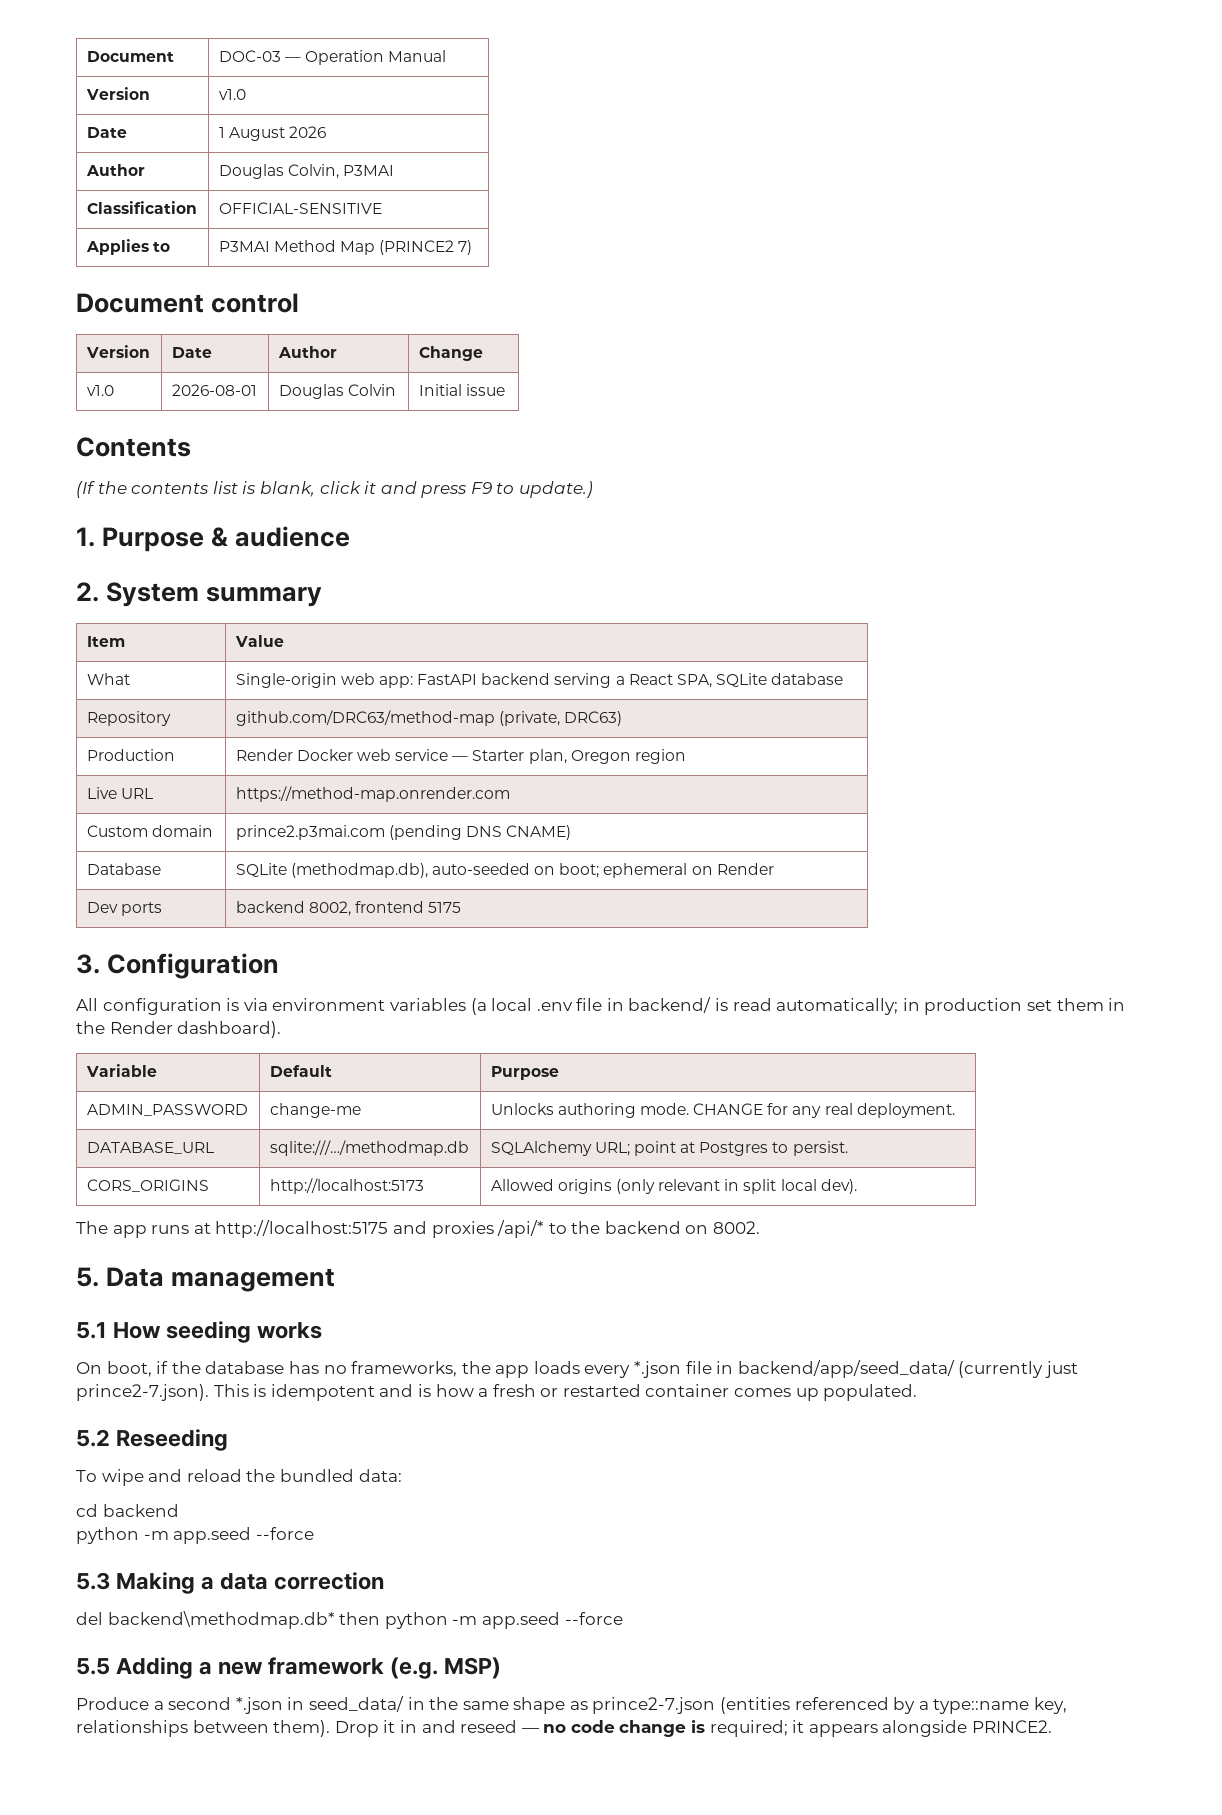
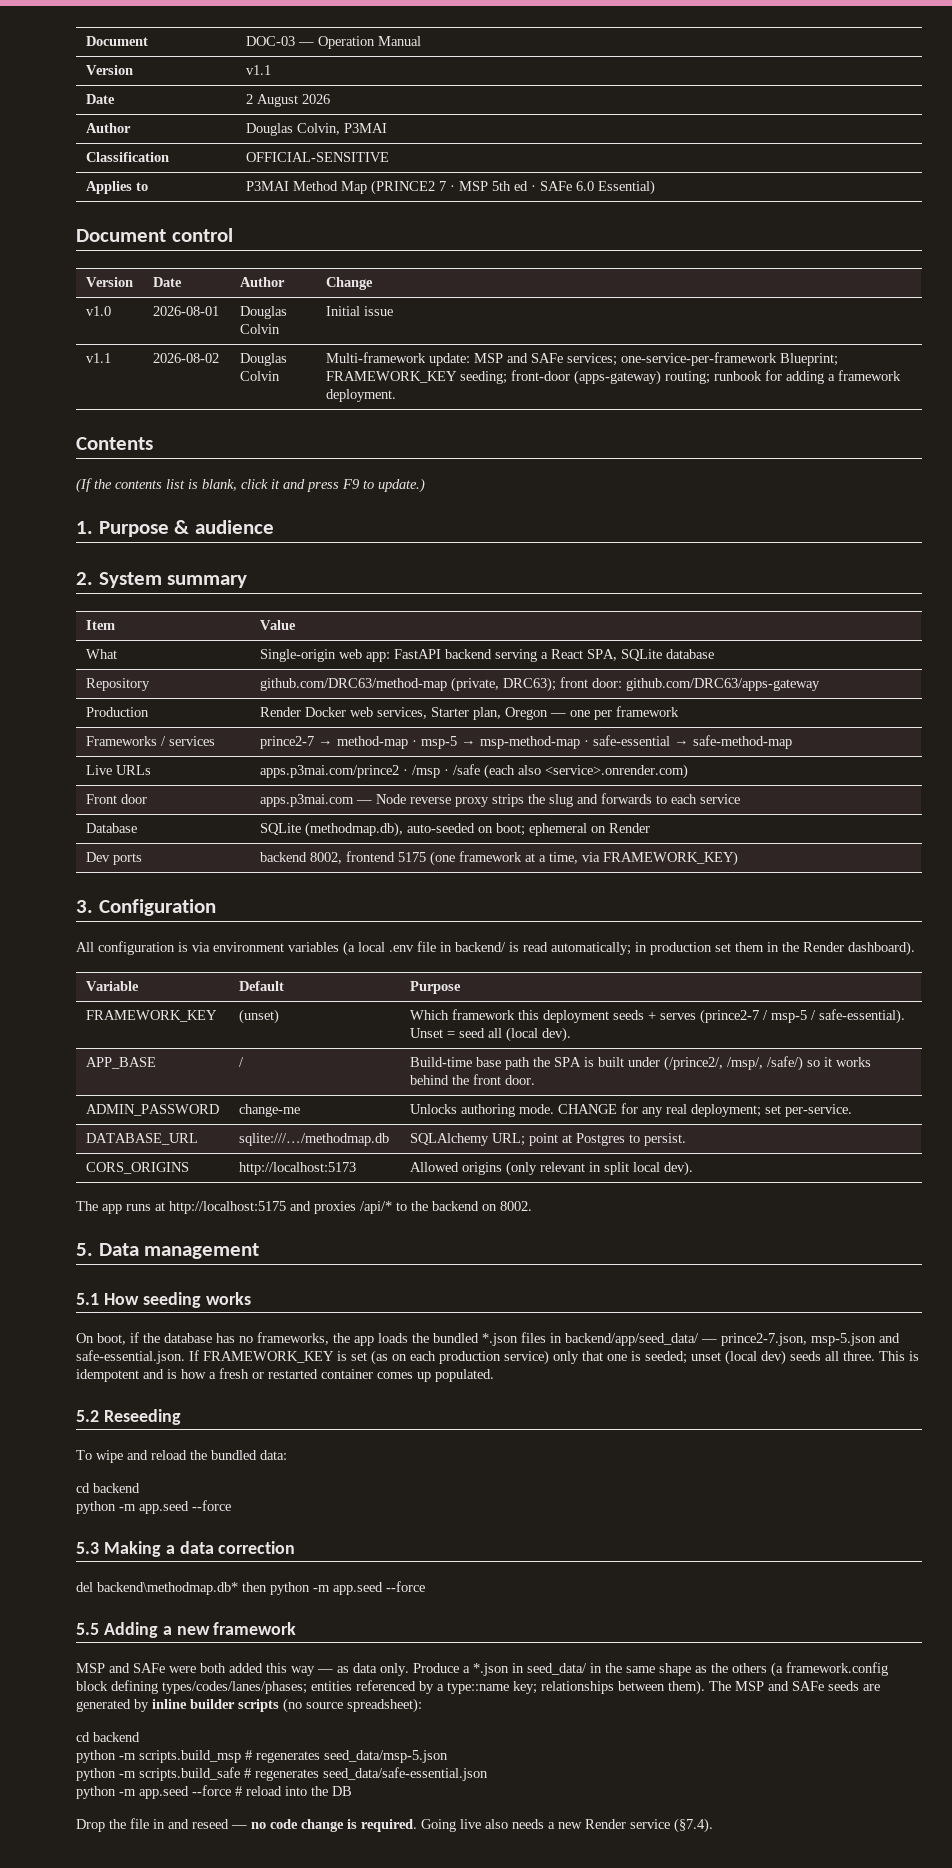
[218,89,246,100] [86,127,127,138] [218,127,225,138] v1.0 // Date | 1 -> [245,65,271,75] [85,94,115,104] [245,94,253,104] v1.1 // Date | 2
[458,240,473,255] 7) -> [438,180,655,195] 7 · MSP 5th ed · SAFe 6.0 Essential)
(505, 390) none -> [85,353,111,363] [152,353,219,363] [239,353,287,366] [239,371,280,381] [325,352,838,366] [325,370,901,385] [325,389,396,402] // v1.1 | 2026-08-02 | Douglas Colvin | Multi-framework update: MSP and SAFe services; one-service-per-framework Blueprint; FRAMEWORK_KEY seeding; front-door (apps-gateway) routing; runbook for adding a framework deployment.
[563,711,622,726] DRC63) -> [502,677,820,692] DRC63); front door: github.com/DRC63/apps-gateway
[395,749,469,761] service — -> [376,707,427,719] services,
[635,749,687,764] [86,787,153,799] [235,786,510,802] [86,825,213,837] [235,825,572,840] region // Live URL | https://method-map.onrender.com // Custom domain | prince2.p3mai.com (pending DNS CNAME) -> [549,706,679,720] [85,736,215,746] [259,735,792,749] [85,765,151,775] [259,764,688,779] [85,794,147,804] [259,793,740,807] — one per framework // Frameworks / services | prince2-7 → method-map · msp-5 → msp-method-map · safe-essential → safe-method-map // Live URLs | apps.p3mai.com/prince2 · /msp · /safe (each also <service>.onrender.com) // Front door | apps.p3mai.com — Node reverse proxy strips the slug and forwards to each service
(462, 907) none -> [429,851,738,866] (one framework at a time, via FRAMEWORK_KEY)
(559, 1073) none -> [85,1010,217,1022] [238,1009,279,1024] [409,1009,905,1024] [409,1027,571,1042] [85,1057,156,1069] [238,1057,244,1067] [409,1056,871,1071] [409,1074,535,1085] // FRAMEWORK_KEY | (unset) | Which framework this deployment seeds + serves (prince2-7 / msp-5 / safe-essential). Unset = seed all (local dev). // APP_BASE | / | Build-time base path the SPA is built under (/prince2/, /msp/, /safe/) so it works behind the front door.
[856,1103,955,1118] deployment. -> [690,1104,852,1117] deployment; set per-service.
[584,1360,1079,1378] [76,1384,209,1401] every *.json file in backend/app/seed_data/ (currently just prince2-7.json). -> [412,1332,900,1346] [76,1350,875,1365] the bundled *.json files in backend/app/seed_data/ — prince2-7.json, msp-5.json and safe-essential.json. If FRAMEWORK_KEY is set (as on each production service) only that one is seeded; unset (local dev) seeds all three.
[390,1657,502,1679] (e.g. MSP) // -> [76,1663,409,1676] // MSP and SAFe were both added this way — as data only.
[168,1697,232,1710] second -> (470, 1669) none
[592,1697,791,1714] prince2-7.json (entities -> [711,1662,888,1677] [76,1680,352,1694] the others (a framework.config block defining types/codes/lanes/phases; entities
[1034,1697,1068,1714] key, -> [513,1681,537,1694] key;
[334,1720,396,1737] Drop it -> [709,1681,880,1691] [76,1698,422,1713] [76,1732,140,1742] [76,1750,448,1763] [76,1767,488,1781] [76,1785,352,1799] [76,1818,149,1832] The MSP and SAFe seeds are generated by inline builder scripts (no source spreadsheet): // cd backend // python -m scripts.build_msp # regenerates seed_data/msp-5.json // python -m scripts.build_safe # regenerates seed_data/safe-essential.json // python -m app.seed --force # reload into the DB // Drop the file
[709,1720,1053,1737] required; it appears alongside PRINCE2. -> [361,1818,713,1833] required. Going live also needs a new Render service (§7.4).

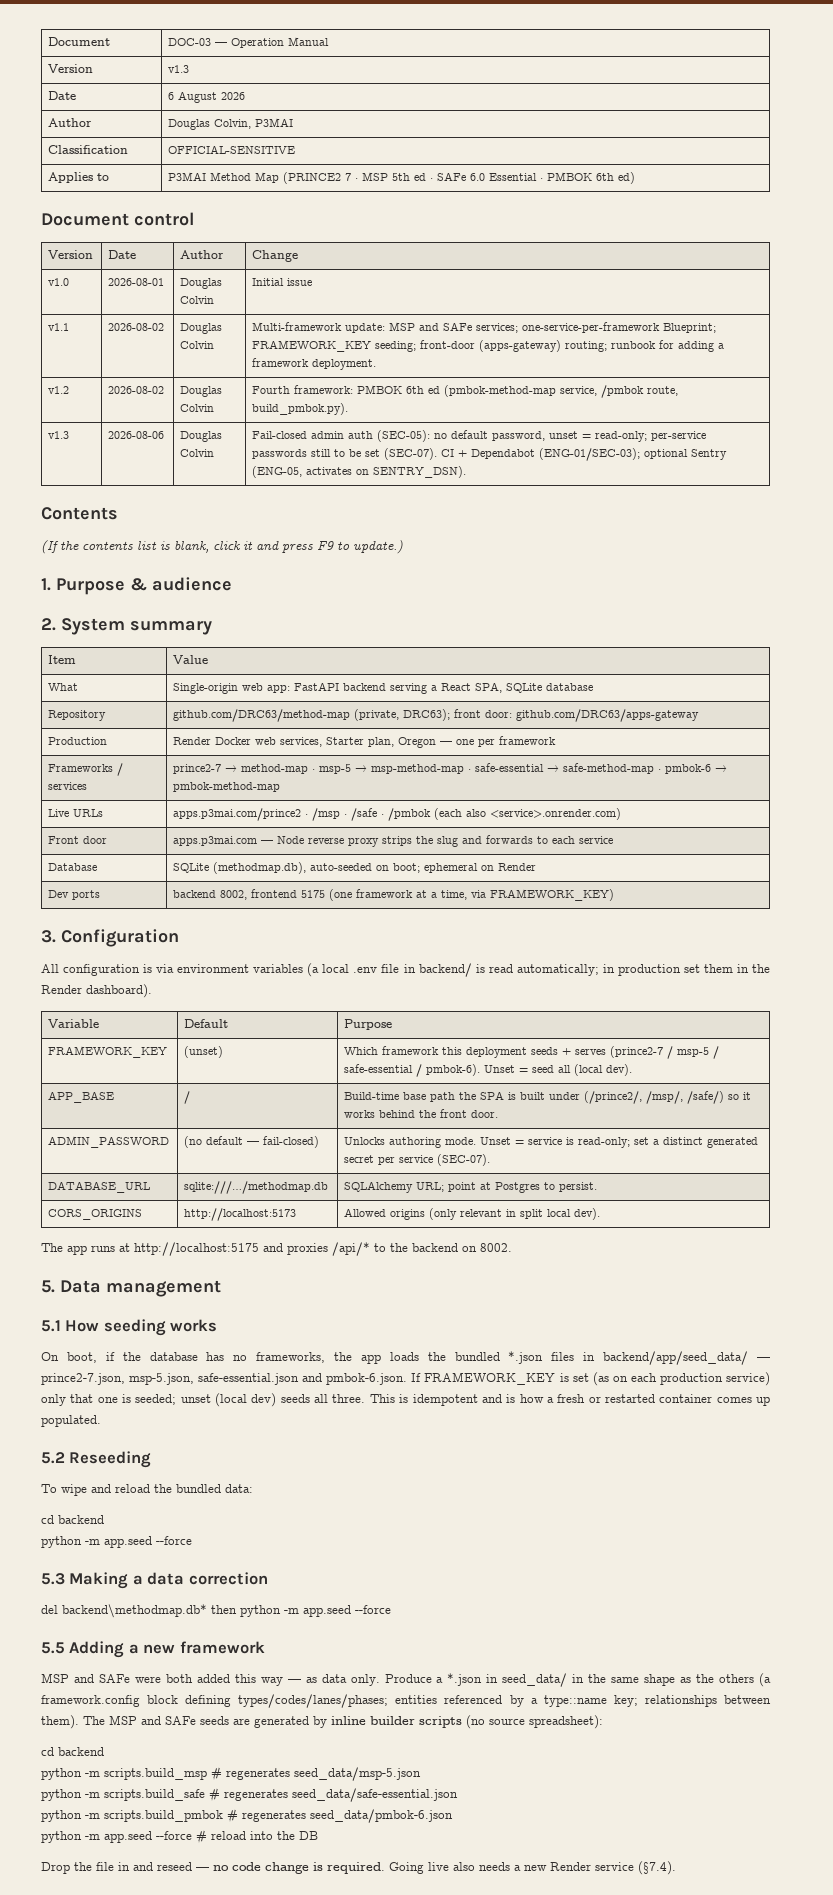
[245,65,271,75] [85,94,115,104] [245,94,253,104] v1.1 // Date | 2 -> [168,65,190,73] [48,91,77,100] [168,92,175,100] v1.3 // Date | 6
[597,180,655,195] Essential) -> [489,172,636,184] Essential · PMBOK 6th ed)
(396, 395) none -> [48,386,70,394] [108,386,165,394] [180,386,223,397] [180,404,215,412] [252,385,679,398] [252,403,349,415] [48,431,70,439] [108,431,165,439] [180,431,223,442] [180,449,215,457] [252,430,707,442] [252,448,728,461] [252,466,467,478] // v1.2 | 2026-08-02 | Douglas Colvin | Fourth framework: PMBOK 6th ed (pmbok-method-map service, /pmbok route, build_pmbok.py). // v1.3 | 2026-08-06 | Douglas Colvin | Fail-closed admin auth (SEC-05): no default password, unset = read-only; per-service passwords still to be set (SEC-07). CI + Dependabot (ENG-01/SEC-03); optional Sentry (ENG-05, activates on SENTRY_DSN).
(792, 742) none -> [658,764,728,774] [173,782,281,792] · pmbok-6 → pmbok-method-map
(480, 769) none -> [381,808,432,821] · /pmbok
[818,1009,905,1024] safe-essential). -> [344,1064,481,1077] safe-essential / pmbok-6).
[238,1104,300,1117] change-me -> [184,1136,320,1148] (no default — fail-closed)
[557,1103,852,1117] CHANGE for any real deployment; set per-service. -> [480,1137,759,1148] [344,1154,491,1166] Unset = service is read-only; set a distinct generated secret per service (SEC-07).
[811,1333,900,1346] [76,1350,185,1364] msp-5.json and safe-essential.json. -> [129,1373,408,1385] msp-5.json, safe-essential.json and pmbok-6.json.
(488, 1774) none -> [41,1809,453,1823] // python -m scripts.build_pmbok # regenerates seed_data/pmbok-6.json

